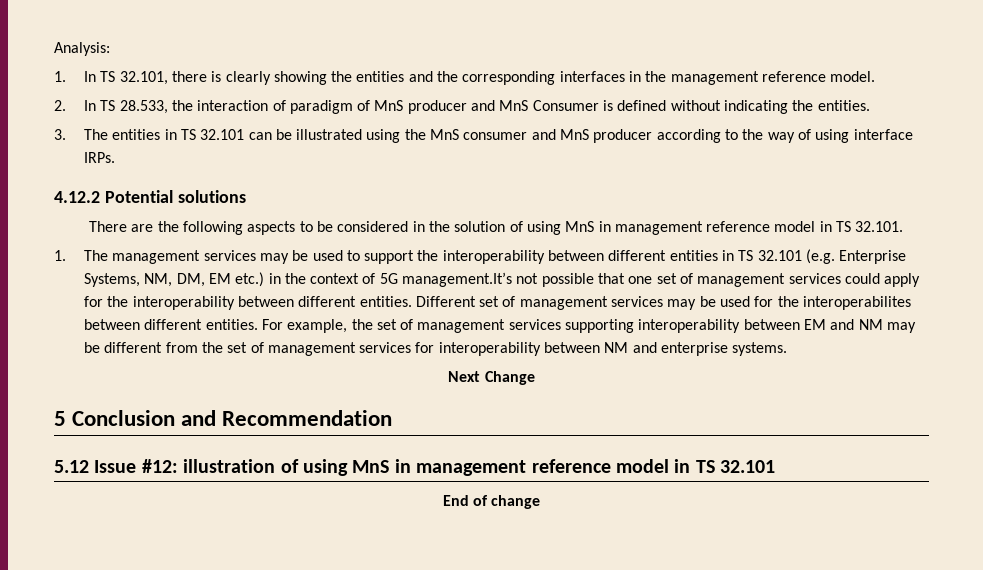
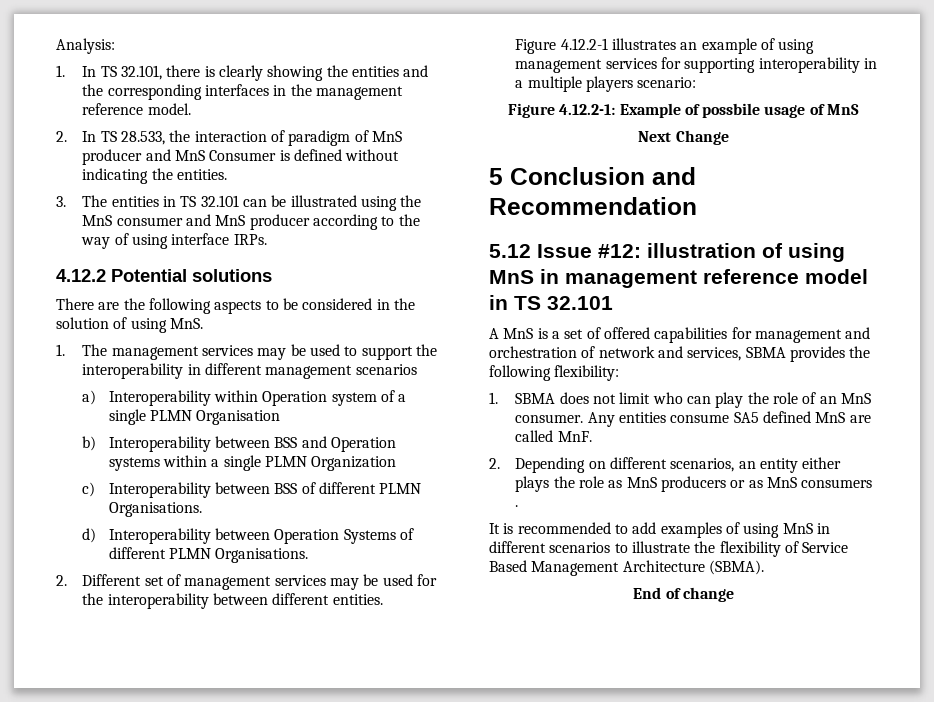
[565,221,904,235] MnS in management reference model in TS 32.101. -> [169,318,203,329] MnS.
[548,249,907,264] [83,272,921,287] [83,296,412,310] between different entities in TS 32.101 (e.g. Enterprise Systems, NM, DM, EM etc.) in the context of 5G management.It’s not possible that one set of management services could apply for the interoperability between different entities. -> [187,363,417,379] [82,390,407,406] [108,409,281,425] [82,436,396,452] [108,455,397,471] [82,482,422,498] [108,502,202,517] [82,528,414,544] [108,547,309,563] [56,575,67,586] in different management scenarios // a) Interoperability within Operation system of a single PLMN Organisation // b) Interoperability between BSS and Operation systems within a single PLMN Organization // c) Interoperability between BSS of different PLMN Organisations. // d) Interoperability between Operation Systems of different PLMN Organisations. // 2.
[803,296,912,310] [83,319,917,333] [83,342,788,356] interoperabilites between different entities. For example, the set of management services supporting interoperability between EM and NM may be different from the set of management services for interoperability between NM and enterprise systems. -> [107,593,383,609] [515,38,815,54] [515,57,877,73] [515,76,697,92] [507,103,860,118] interoperability between different entities. // Figure 4.12.2-1 illustrates an example of using management services for supporting interoperability in a multiple players scenario: // Figure 4.12.2-1: Example of possbile usage of MnS
(776, 466) none -> [489,327,871,343] [489,346,871,362] [489,365,620,381] [489,392,871,408] [515,411,871,427] [515,430,592,442] [489,457,842,473] [515,476,873,492] [515,505,519,507] [489,522,830,538] [489,541,849,557] [489,560,764,576] // A MnS is a set of offered capabilities for management and orchestration of network and services, SBMA provides the following flexibility: // 1. SBMA does not limit who can play the role of an MnS consumer. Any entities consume SA5 defined MnS are called MnF. // 2. Depending on different scenarios, an entity either plays the role as MnS producers or as MnS consumers . // It is recommended to add examples of using MnS in different scenarios to illustrate the flexibility of Service Based Management Architecture (SBMA).

